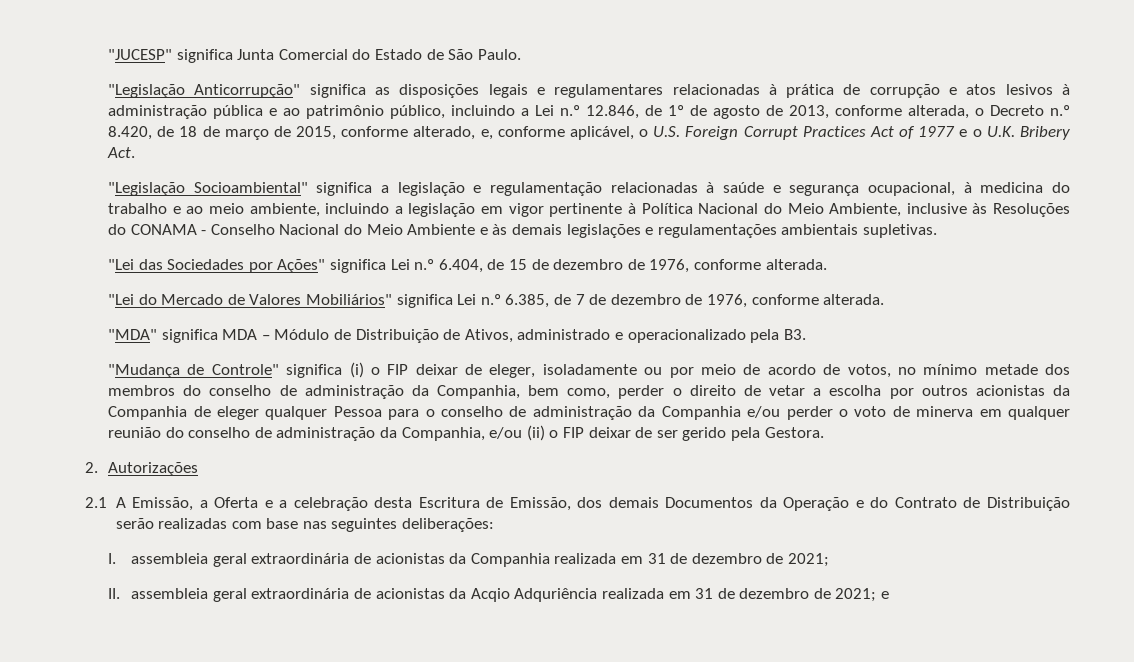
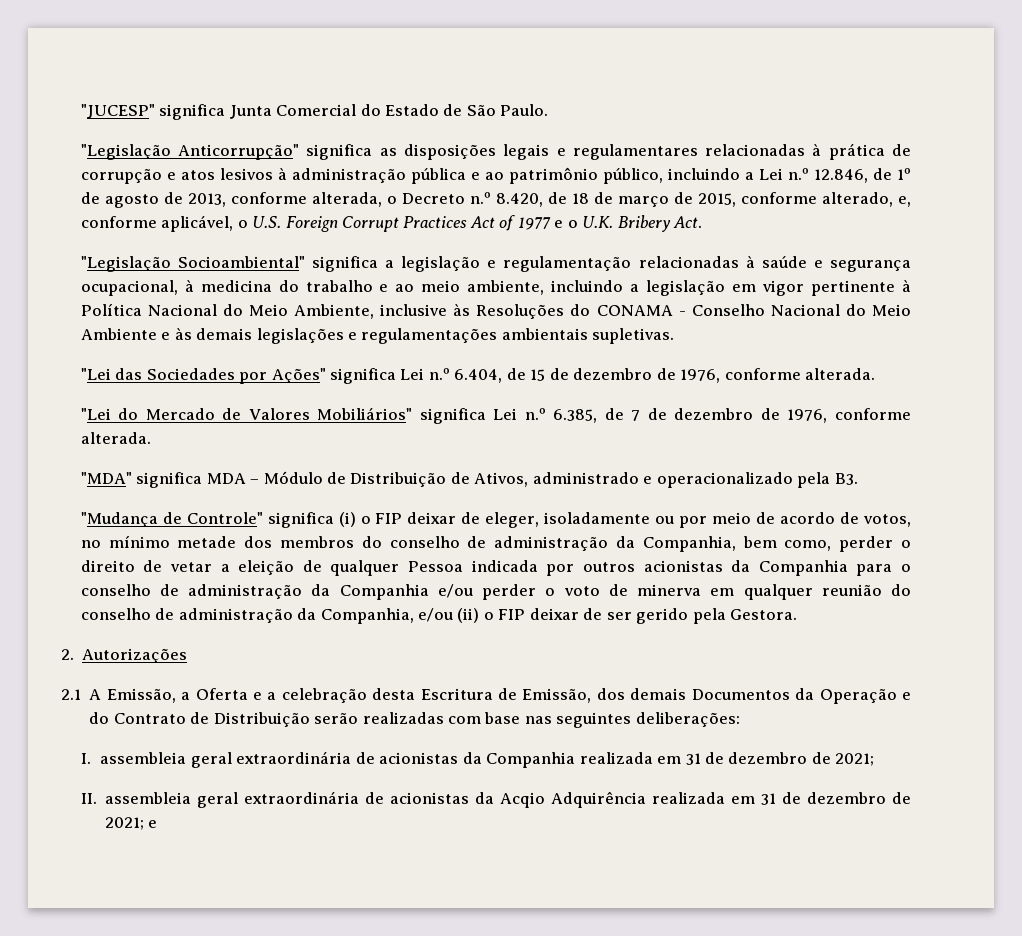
[829,385,882,396] escolha -> [238,560,538,576] eleição de qualquer Pessoa indicada
[193,406,382,420] de eleger qualquer Pessoa -> (848, 568) none
[514,588,598,602] Adquriência -> [550,791,646,808] Adquirência

